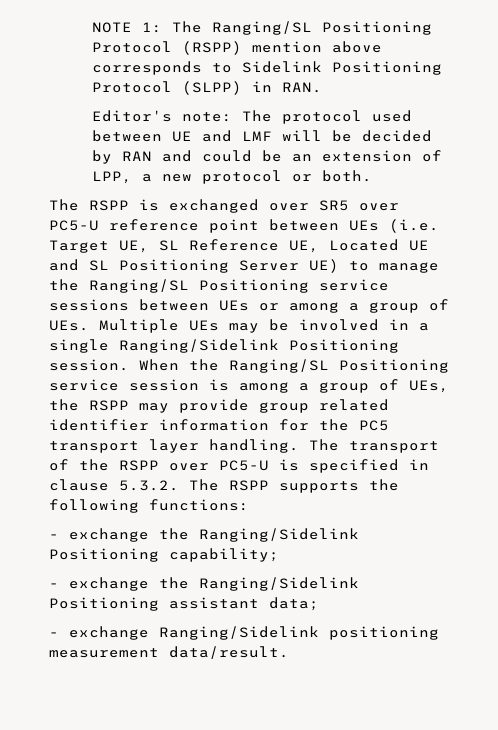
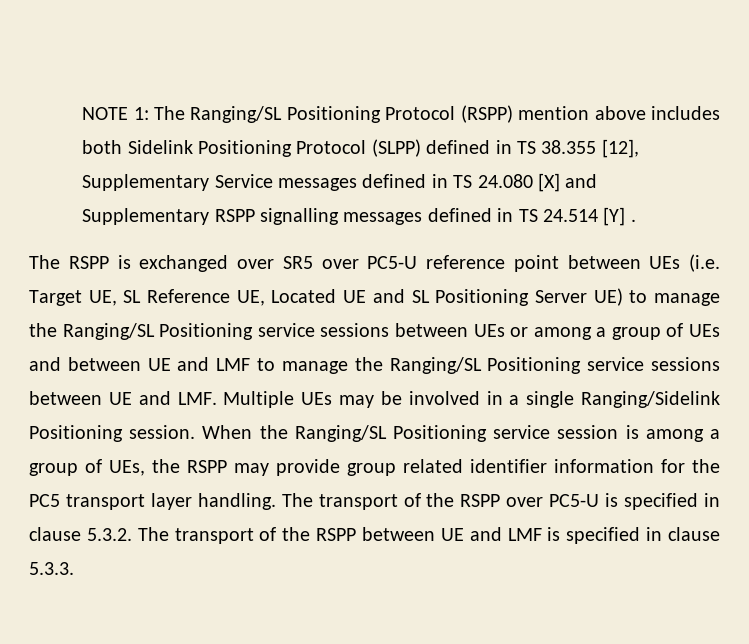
[92,61,233,75] corresponds to -> [651,106,720,120] [82,140,123,154] includes both
[252,81,323,93] [92,110,413,124] [92,130,433,142] [92,150,443,164] [92,170,373,184] in RAN. // Editor's note: The protocol used between UE and LMF will be decided by RAN and could be an extension of LPP, a new protocol or both. -> [426,139,639,158] [82,173,598,192] [82,207,636,226] defined in TS 38.355 [12], Supplementary Service messages defined in TS 24.080 [X] and Supplementary RSPP signalling messages defined in TS 24.514 [Y] .
[49,320,89,331] UEs. -> [689,324,720,337] [29,357,720,374] [29,391,217,405] UEs and between UE and LMF to manage the Ranging/SL Positioning service sessions between UE and LMF.
[229,479,399,493] [49,499,249,513] [49,528,359,542] [49,548,279,562] [49,577,359,591] [49,597,319,611] [49,626,439,640] [49,646,289,659] RSPP supports the following functions: // - exchange the Ranging/Sidelink Positioning capability; // - exchange the Ranging/Sidelink Positioning assistant data; // - exchange Ranging/Sidelink positioning measurement data/result. -> [174,527,720,544] [29,562,74,575] transport of the RSPP between UE and LMF is specified in clause 5.3.3.

